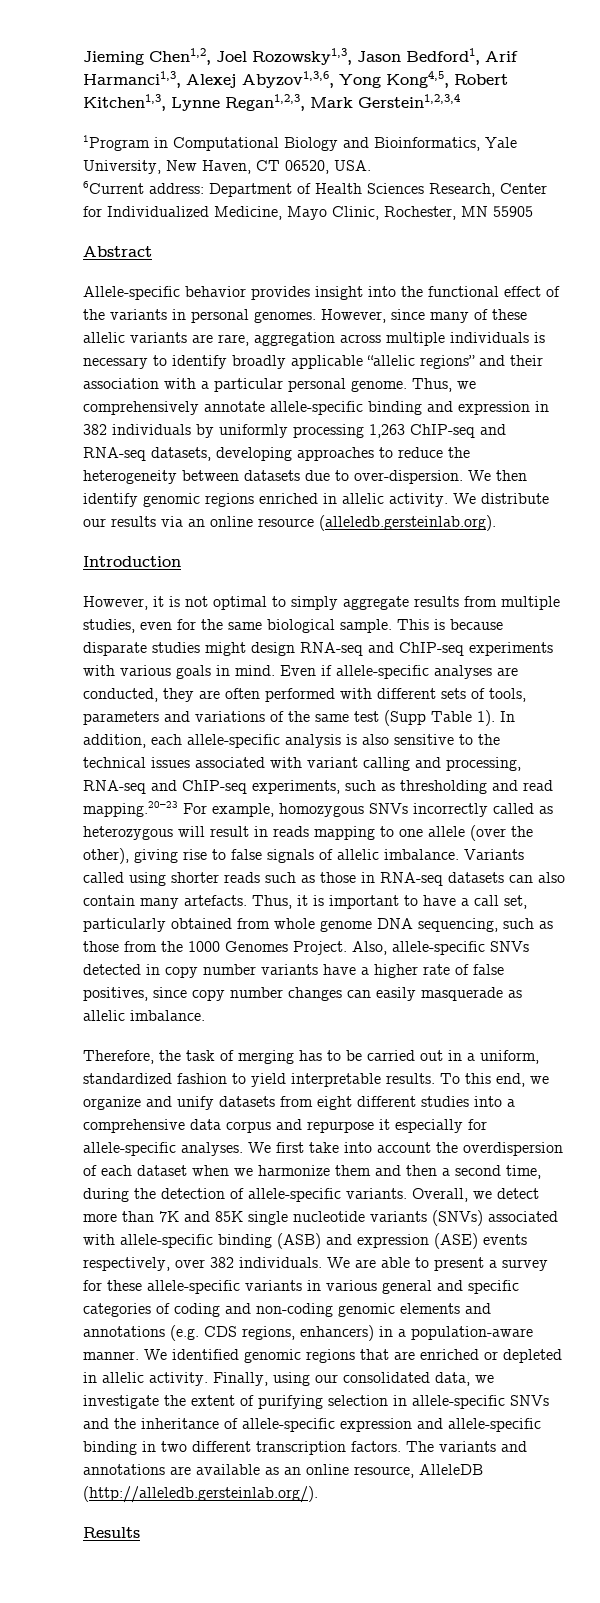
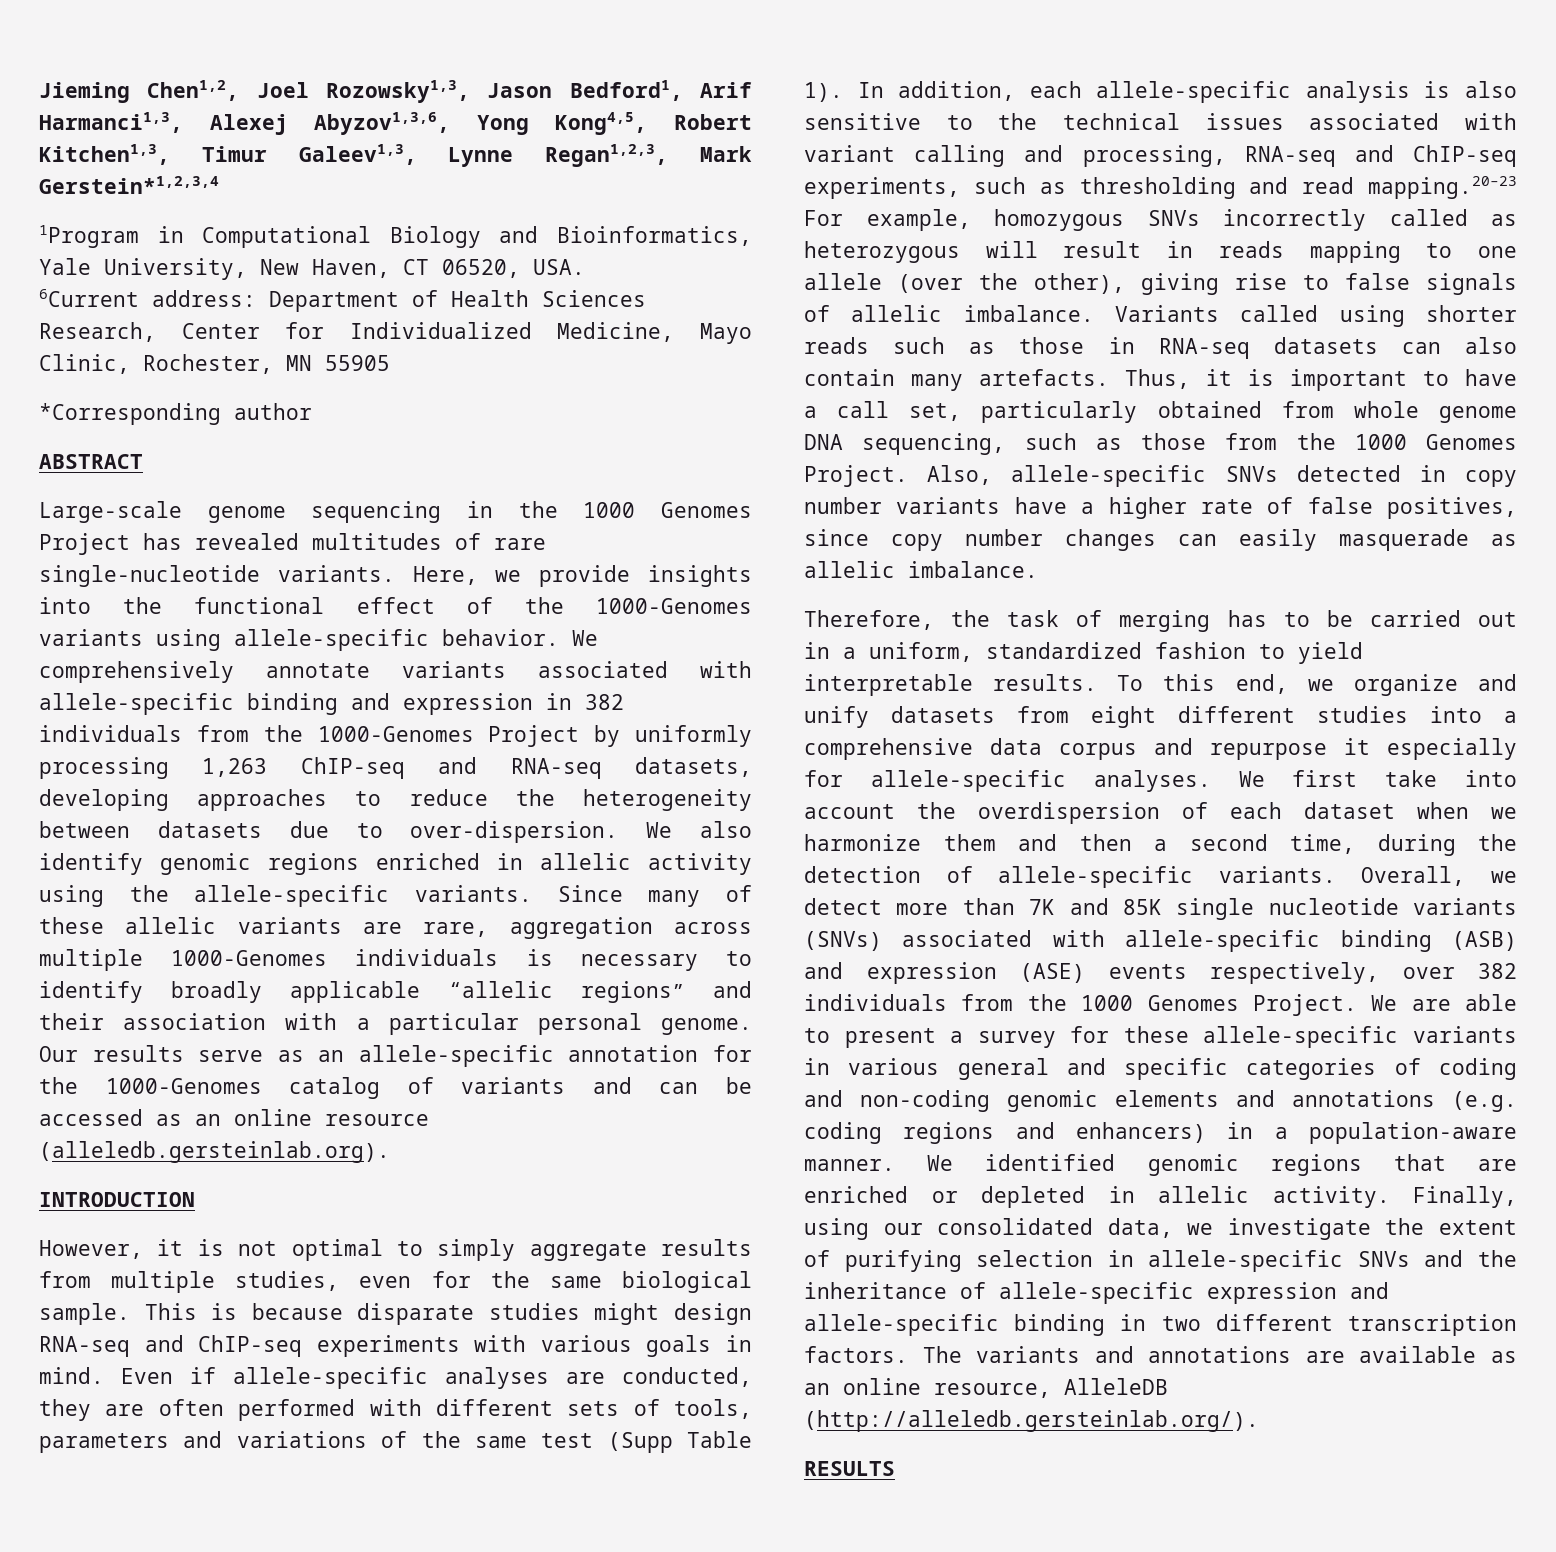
(166, 102) none -> [201,144,417,165] Timur Galeev1,3,
[358,94,460,108] Gerstein1,2,3,4 -> [39,176,219,194] Gerstein*1,2,3,4
[83,246,152,257] [83,286,363,300] Abstract // Allele-specific behavior provides insight -> [39,403,312,425] [39,454,143,469] [39,501,752,523] [39,533,546,555] [39,565,752,587] *Corresponding author // ABSTRACT // Large-scale genome sequencing in the 1000 Genomes Project has revealed multitudes of rare single-nucleotide variants. Here, we provide insights
[110,309,527,323] [83,332,545,346] [83,355,543,369] [83,378,476,392] [83,401,265,415] variants in personal genomes. However, since many of these allelic variants are rare, aggregation across multiple individuals is necessary to identify broadly applicable “allelic regions” and their association with a particular personal genome. Thus, we comprehensively annotate -> [596,598,753,614] [39,629,598,651] [39,661,752,683] 1000-Genomes variants using allele-specific behavior. We comprehensively annotate variants associated with
(191, 429) none -> [196,725,580,747] from the 1000-Genomes Project
[496,470,527,481] then -> [700,821,752,838] also
[389,493,549,507] [83,516,183,527] activity. We distribute our results via -> [648,853,752,875] [39,885,752,907] [39,917,752,939] [39,949,752,971] [39,981,752,1003] [39,1013,753,1035] [39,1045,752,1067] [39,1077,752,1099] [39,1109,182,1126] activity using the allele-specific variants. Since many of these allelic variants are rare, aggregation across multiple 1000-Genomes individuals is necessary to identify broadly applicable “allelic regions” and their association with a particular personal genome. Our results serve as an allele-specific annotation for the 1000-Genomes catalog of variants and can be accessed as
[83,556,181,567] Introduction -> [39,1192,195,1207] INTRODUCTION
[239,1257,322,1268] individuals. -> [804,994,1357,1016] individuals from the 1000 Genomes Project.
[204,1326,295,1340] CDS regions, -> [804,1122,1055,1144] coding regions and
[83,1527,140,1538] Results -> [804,1461,895,1476] RESULTS

